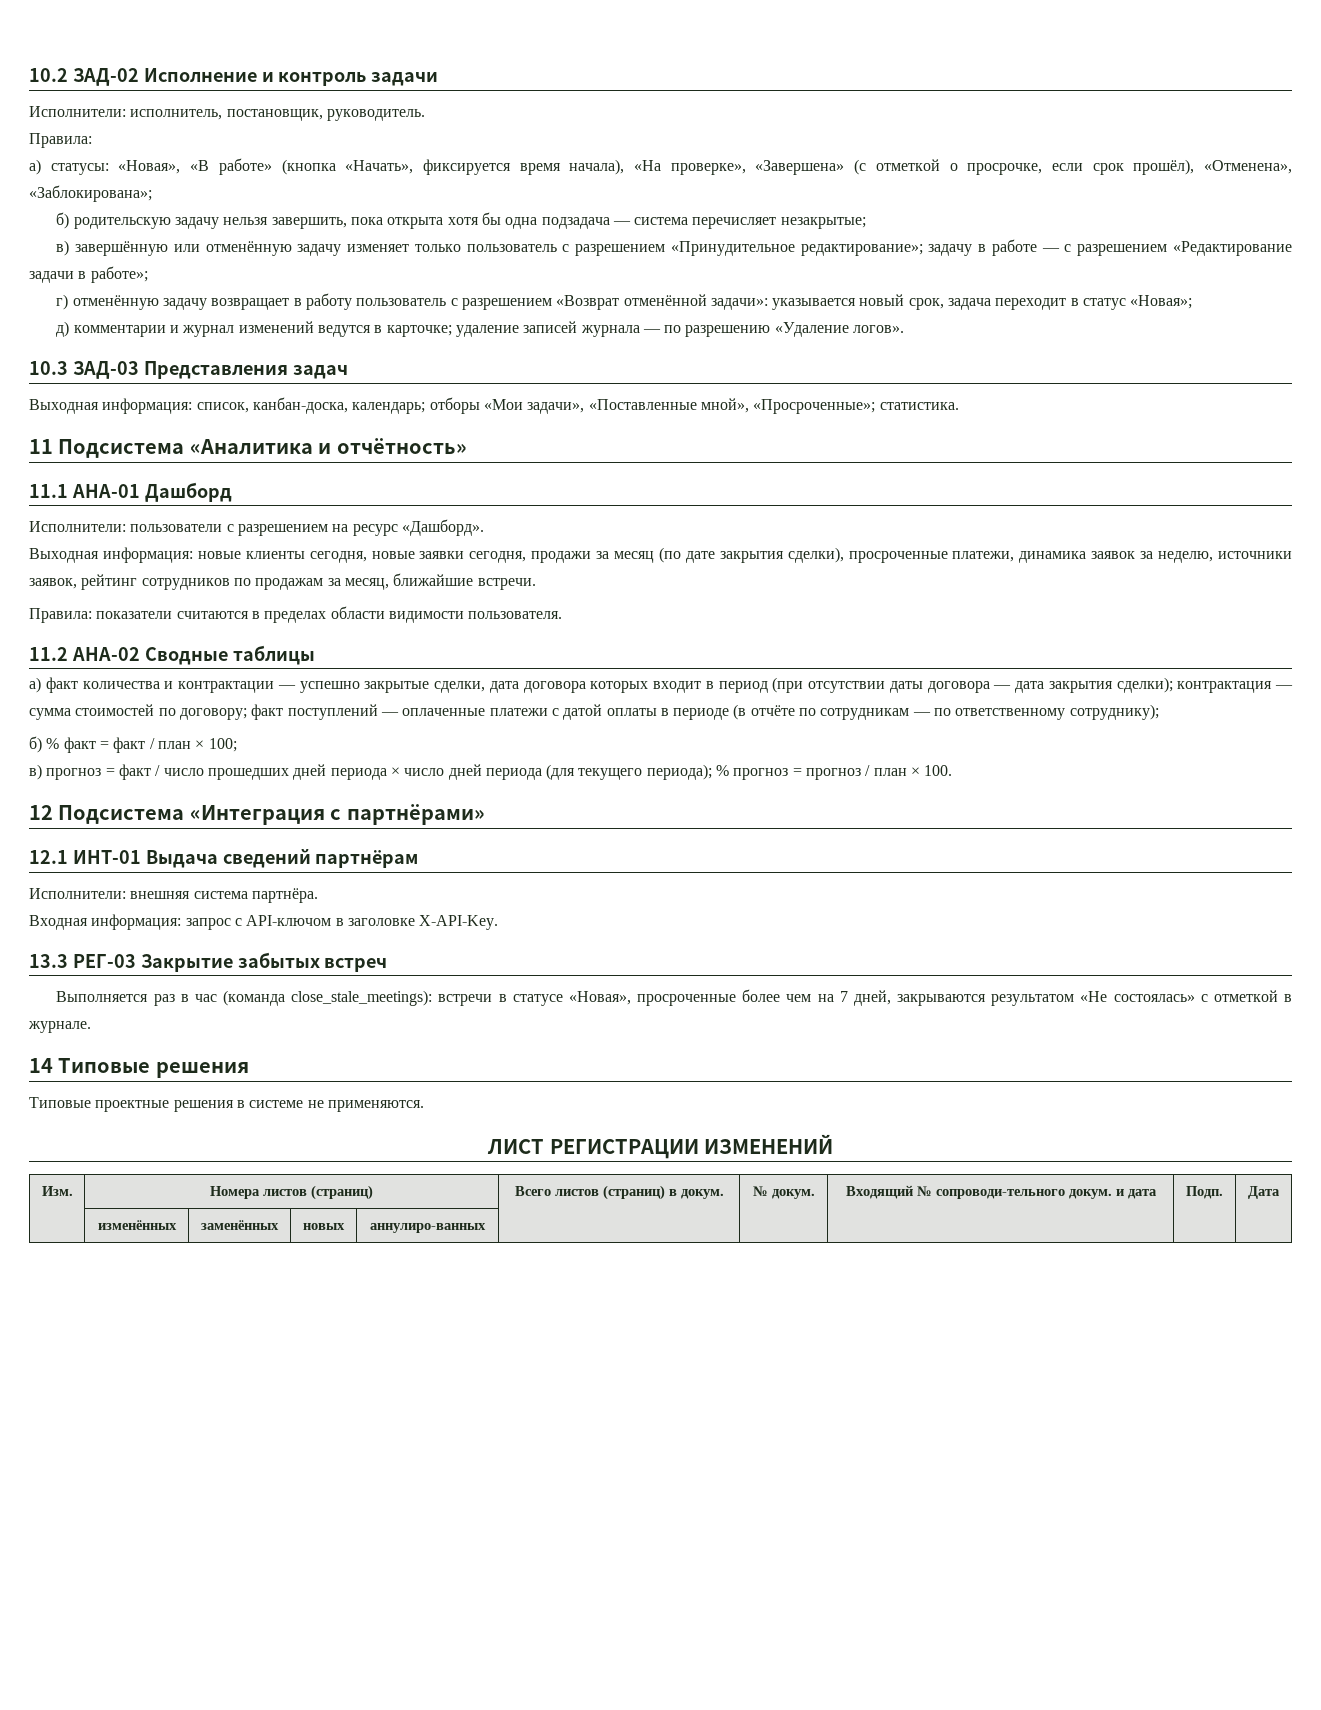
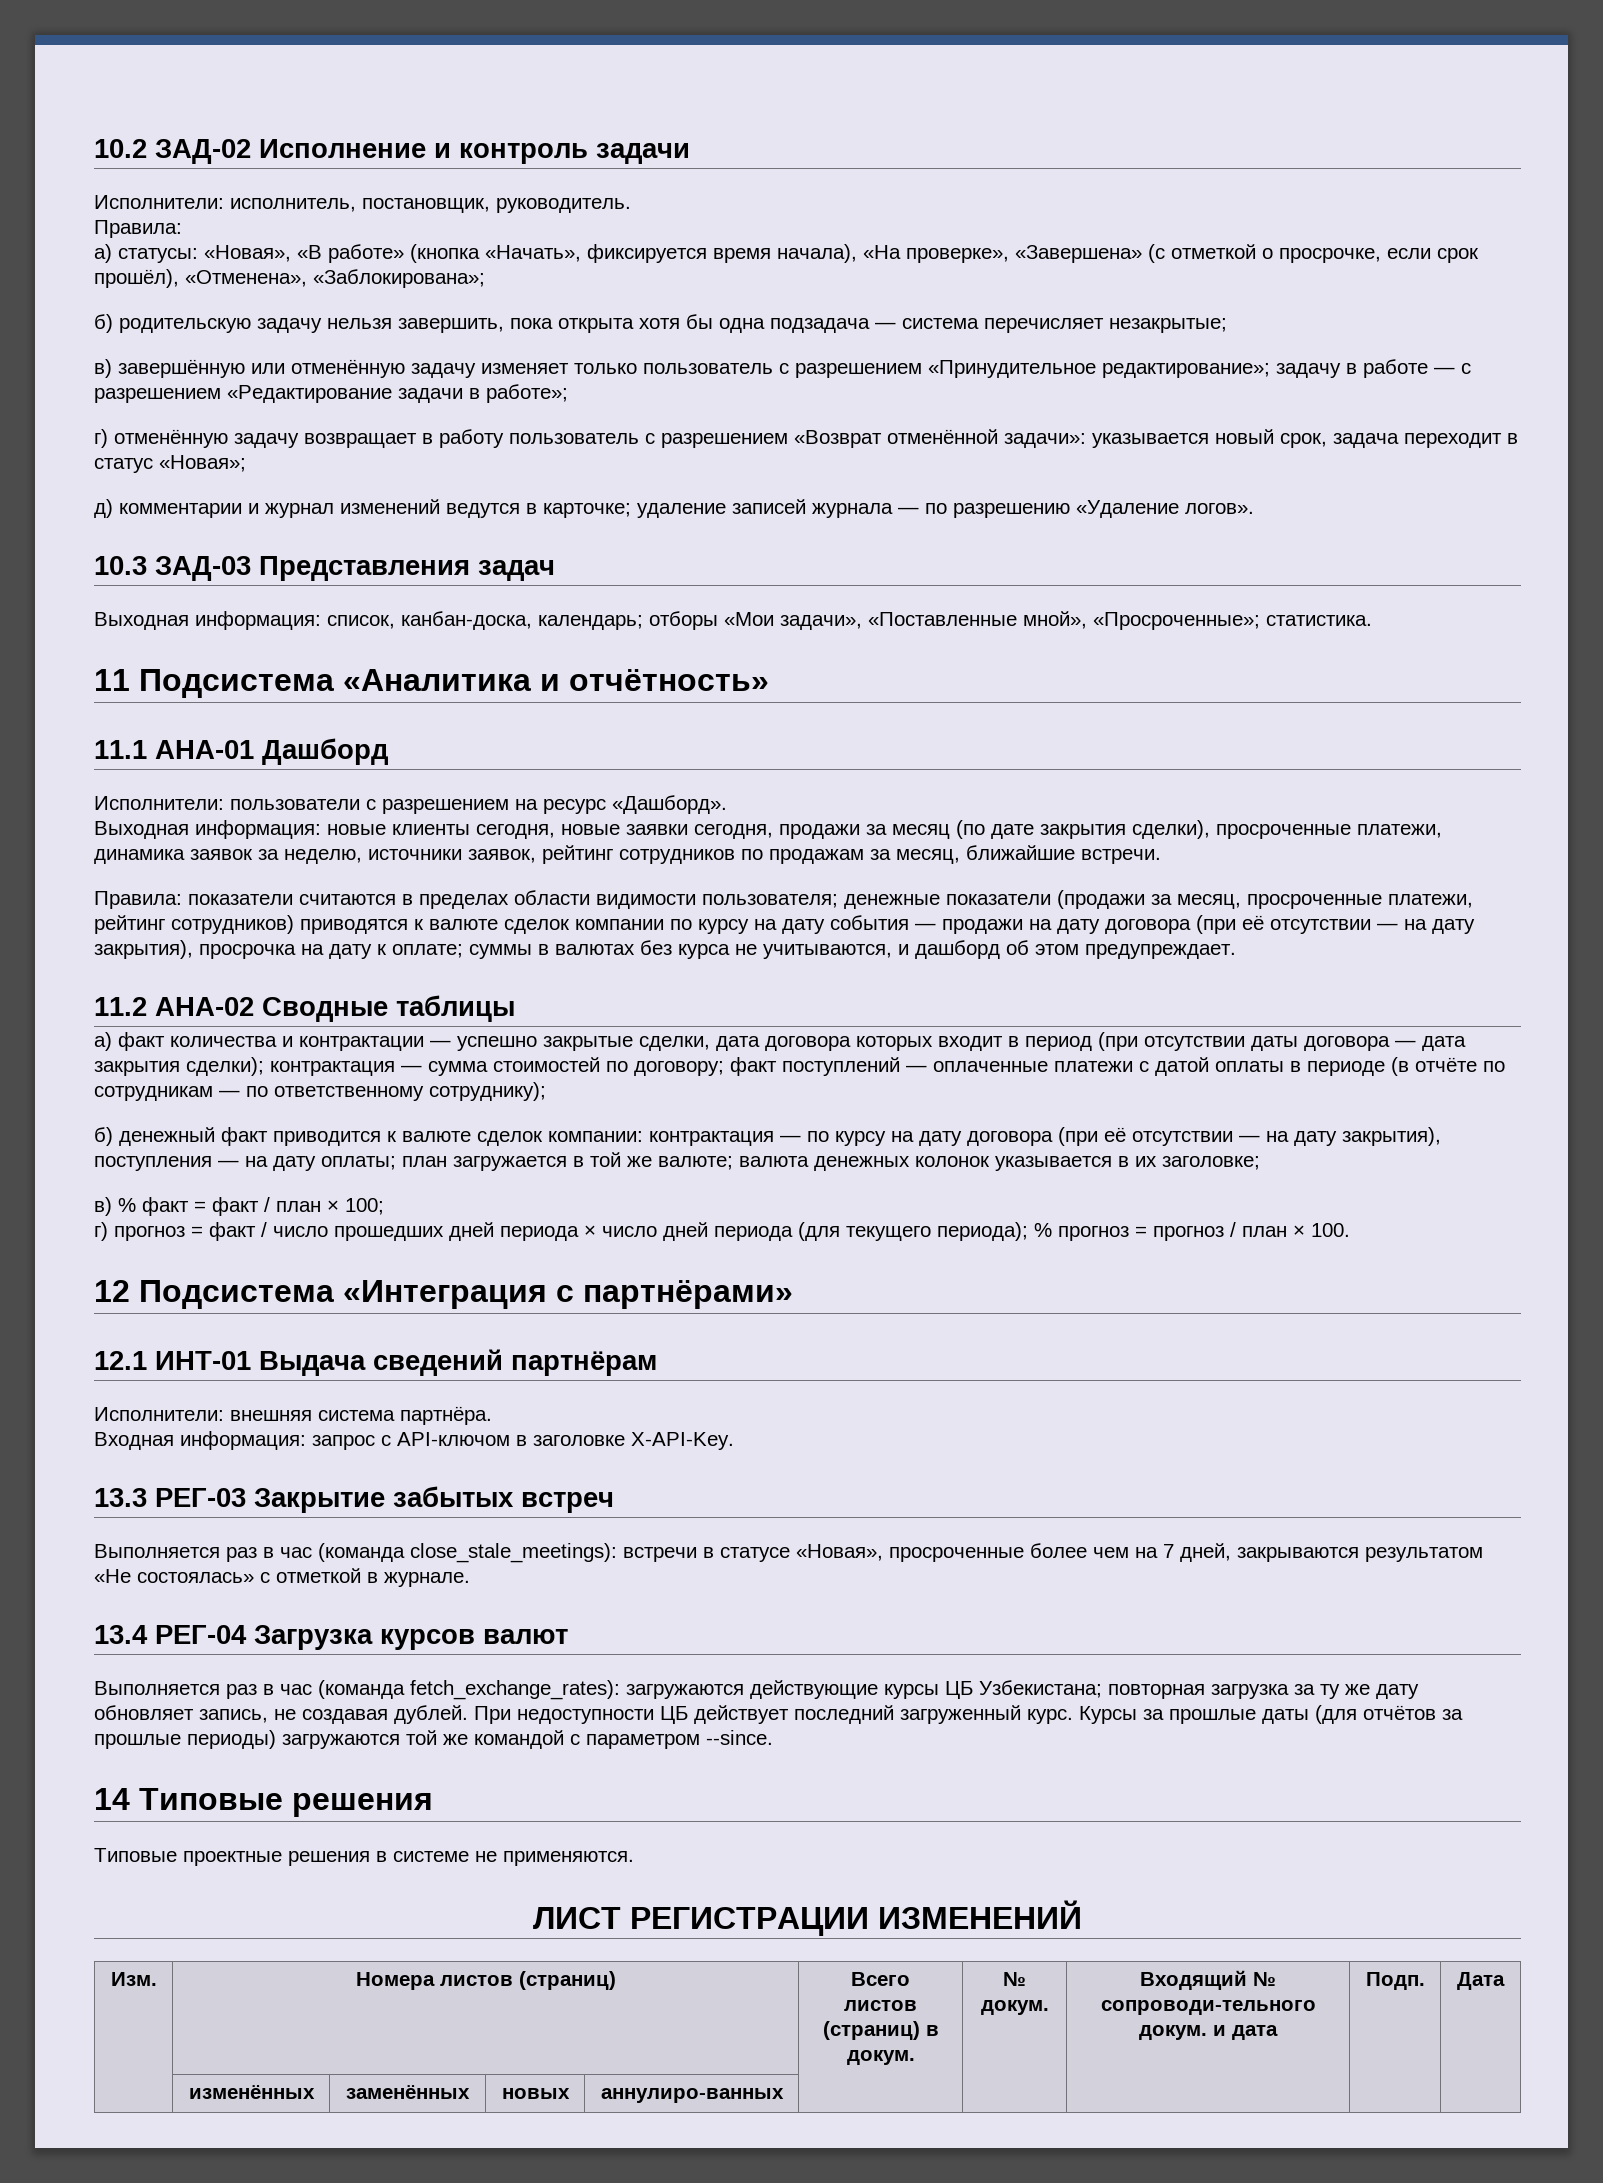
[468,611,563,619] пользователя. -> [702,890,1473,909] [94,915,1475,934] [94,940,1236,959] пользователя; денежные показатели (продажи за месяц, просроченные платежи, рейтинг сотрудников) приводятся к валюте сделок компании по курсу на дату события — продажи на дату договора (при её отсутствии — на дату закрытия), просрочка на дату к оплате; суммы в валютах без курса не учитываются, и дашборд об этом предупреждает.
(42, 744) none -> [119,1127,1441,1146] [94,1152,1260,1171] [94,1197,112,1216] денежный факт приводится к валюте сделок компании: контрактация — по курсу на дату договора (при её отсутствии — на дату закрытия), поступления — на дату оплаты; план загружается в той же валюте; валюта денежных колонок указывается в их заголовке; // в)
[29,764,42,780] в) -> [94,1222,108,1241] г)
(91, 1027) none -> [94,1625,568,1650] [94,1680,1419,1700] [94,1705,1463,1724] [94,1730,773,1749] // 13.4 РЕГ-04 Загрузка курсов валют // Выполняется раз в час (команда fetch_exchange_rates): загружаются действующие курсы ЦБ Узбекистана; повторная загрузка за ту же дату обновляет запись, не создавая дублей. При недоступности ЦБ действует последний загруженный курс. Курсы за прошлые даты (для отчётов за прошлые периоды) загружаются той же командой с параметром --since.

